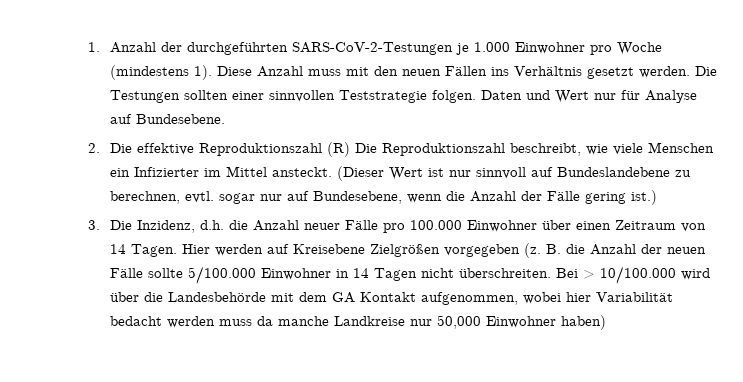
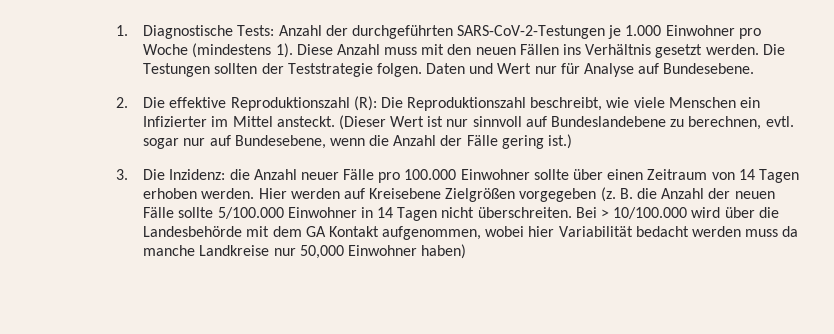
(100, 47) none -> [143,25,275,39] Diagnostische Tests:
[232,90,336,102] einer sinnvollen -> [261,63,284,74] der
[327,142,351,157] (R) -> [353,96,377,111] (R):
[137,220,225,233] Inzidenz, d.h. -> [169,169,226,180] Inzidenz:
(538, 226) none -> [533,169,569,180] sollte
[131,244,178,257] Tagen. -> [758,169,799,183] [143,188,255,199] Tagen erhoben werden.

